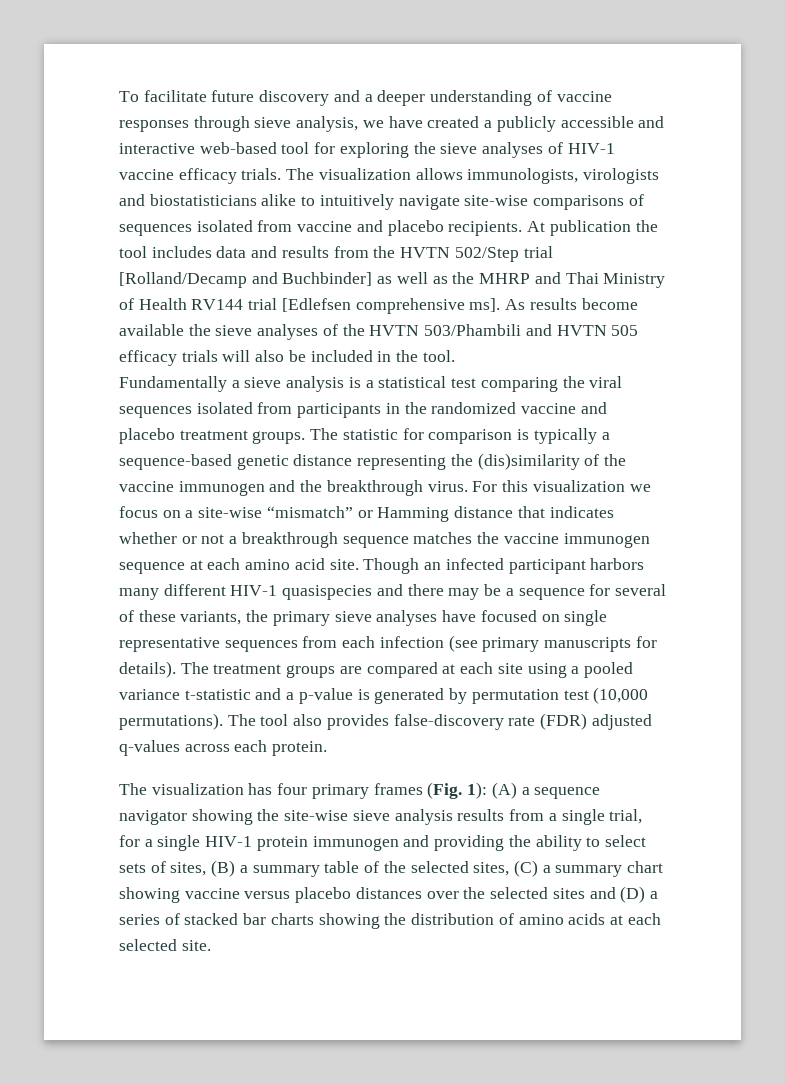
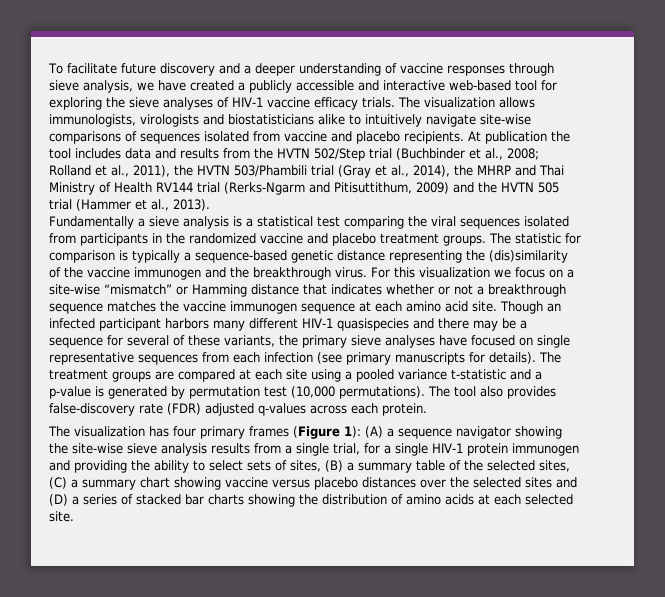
[119,272,448,288] [Rolland/Decamp and Buchbinder] as well as -> [396,148,539,160] [49,165,450,178] (Buchbinder et al., 2008; Rolland et al., 2011), the HVTN 503/Phambili trial (Gray et al., 2014),
[281,298,638,314] [119,324,639,340] [119,350,455,366] [Edlefsen comprehensive ms]. As results become available the sieve analyses of the HVTN 503/Phambili and HVTN 505 efficacy trials will also be included in the tool. -> [224,182,559,195] [49,199,210,211] (Rerks-Ngarm and Pitisuttithum, 2009) and the HVTN 505 trial (Hammer et al., 2013).
[427,782,463,799] (Fig. -> [293,426,340,439] (Figure

